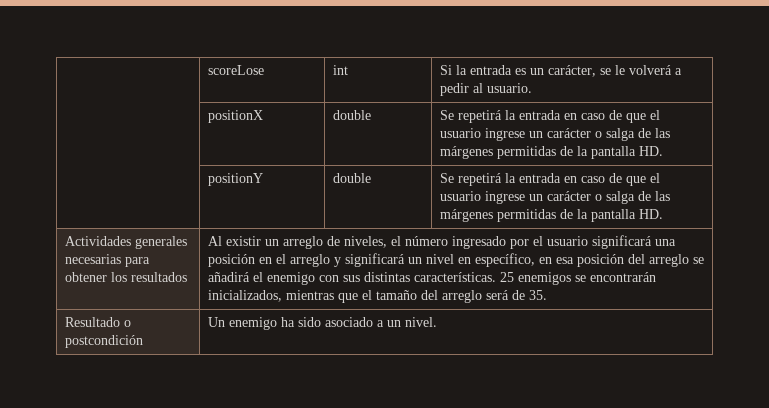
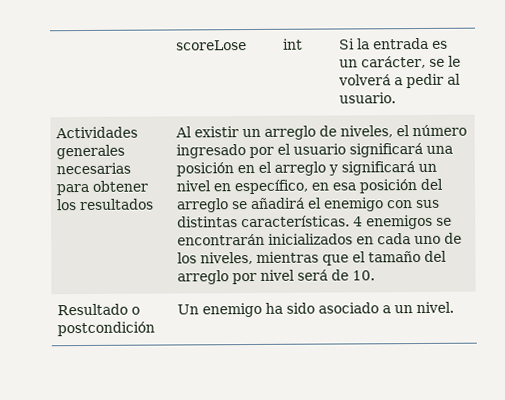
[207,110,263,123] [332,110,371,120] [439,110,660,123] [439,128,670,141] [439,146,663,159] [207,173,263,186] [332,173,371,183] [439,173,660,186] [439,191,670,204] [439,209,663,222] // | positionX | double | Se repetirá la entrada en caso de que el usuario ingrese un carácter o salga de las márgenes permitidas de la pantalla HD. // | positionY | double | Se repetirá la entrada en caso de que el usuario ingrese un carácter o salga de las márgenes permitidas de la pantalla HD. -> (397, 98) none
[499,272,514,282] 25 -> [353,216,364,227] 4
[207,290,282,302] inicializados, -> [268,232,463,245] [177,251,254,265] inicializados en cada uno de los niveles,
(482, 296) none -> [232,269,296,285] por nivel
[528,290,547,300] 35. -> [352,270,376,281] 10.

